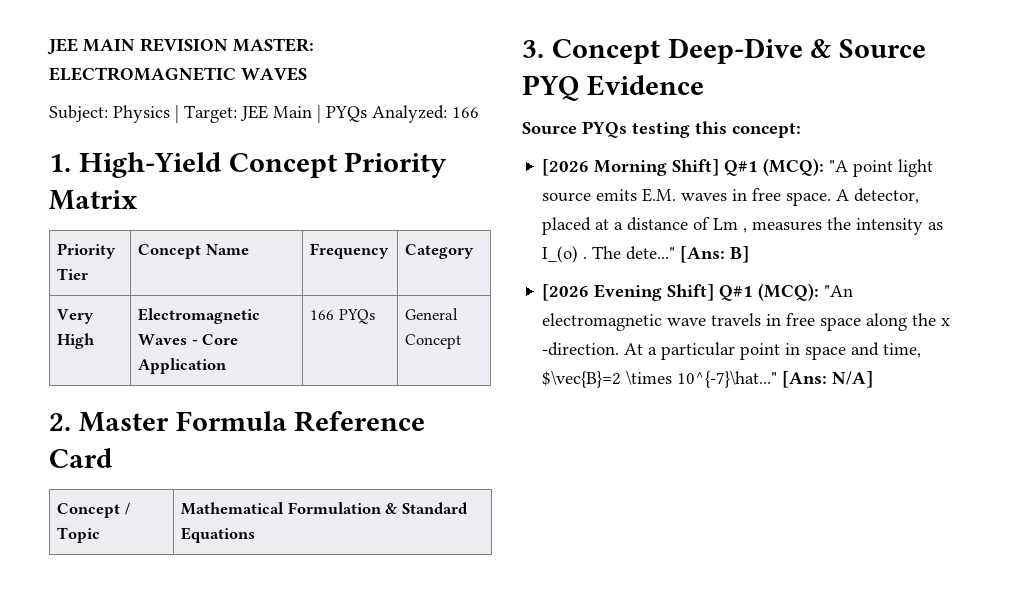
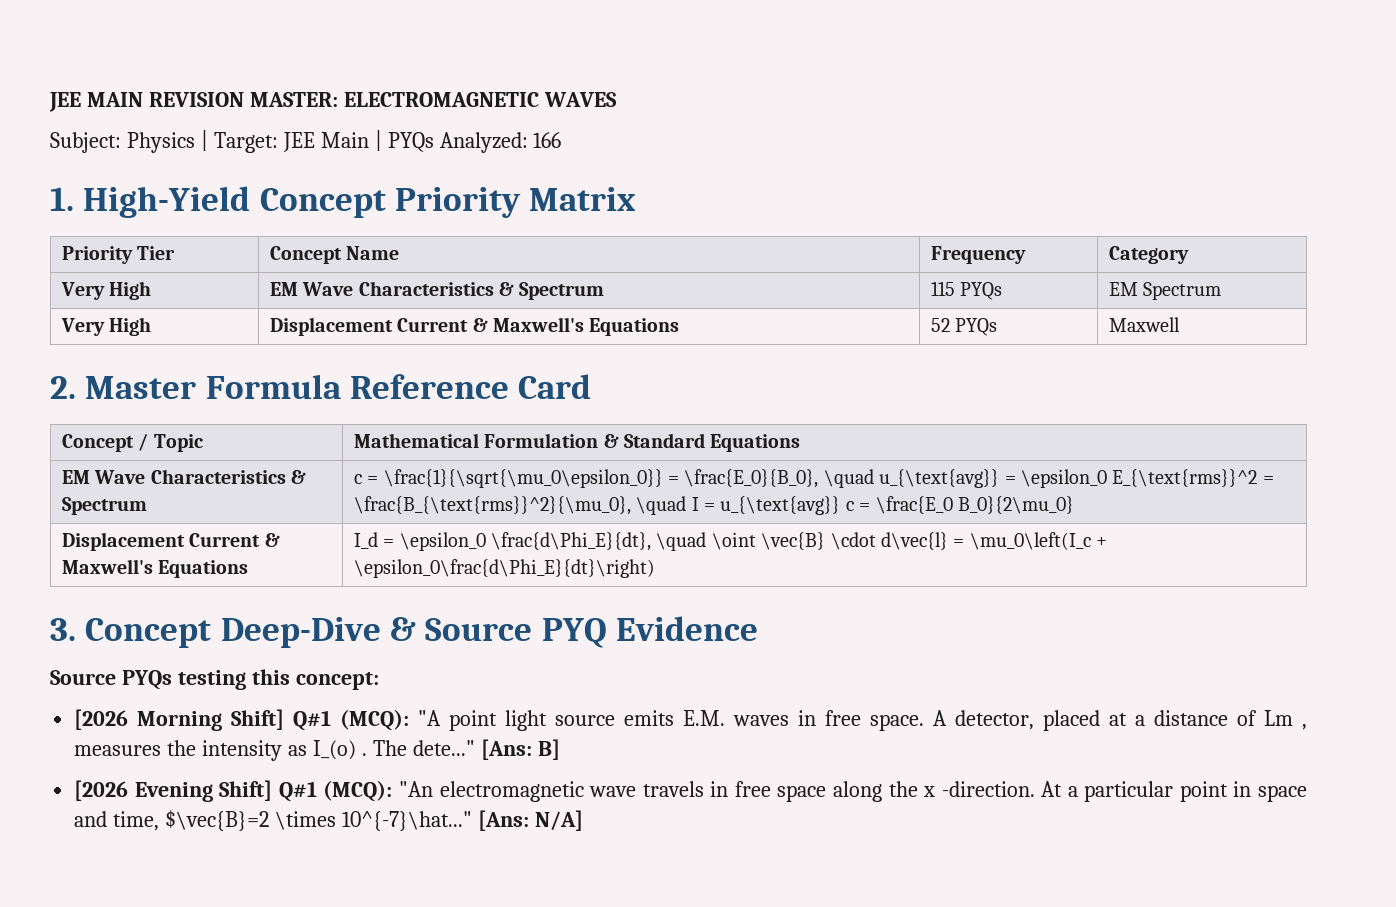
[138,308,261,324] [138,334,239,345] [138,358,228,374] [310,309,375,324] [405,308,459,320] [405,334,462,349] Electromagnetic Waves - Core Application | 166 PYQs | General Concept -> [269,281,605,300] [930,281,1003,300] [1108,282,1222,300] [60,317,152,336] [269,317,680,336] [930,318,998,336] [1108,317,1180,332] EM Wave Characteristics & Spectrum | 115 PYQs | EM Spectrum // Very High | Displacement Current & Maxwell's Equations | 52 PYQs | Maxwell
(256, 535) none -> [61,469,307,484] [61,497,147,515] [353,469,1274,488] [353,496,1075,515] [61,532,280,551] [61,559,249,578] [353,532,1108,551] [353,559,655,578] // EM Wave Characteristics & Spectrum | c = \frac{1}{\sqrt{\mu_0\epsilon_0}} = \frac{E_0}{B_0}, \quad u_{\text{avg}} = \epsilon_0 E_{\text{rms}}^2 = \frac{B_{\text{rms}}^2}{\mu_0}, \quad I = u_{\text{avg}} c = \frac{E_0 B_0}{2\mu_0} // Displacement Current & Maxwell's Equations | I_d = \epsilon_0 \frac{d\Phi_E}{dt}, \quad \oint \vec{B} \cdot d\vec{l} = \mu_0\left(I_c + \epsilon_0\frac{d\Phi_E}{dt}\right)

